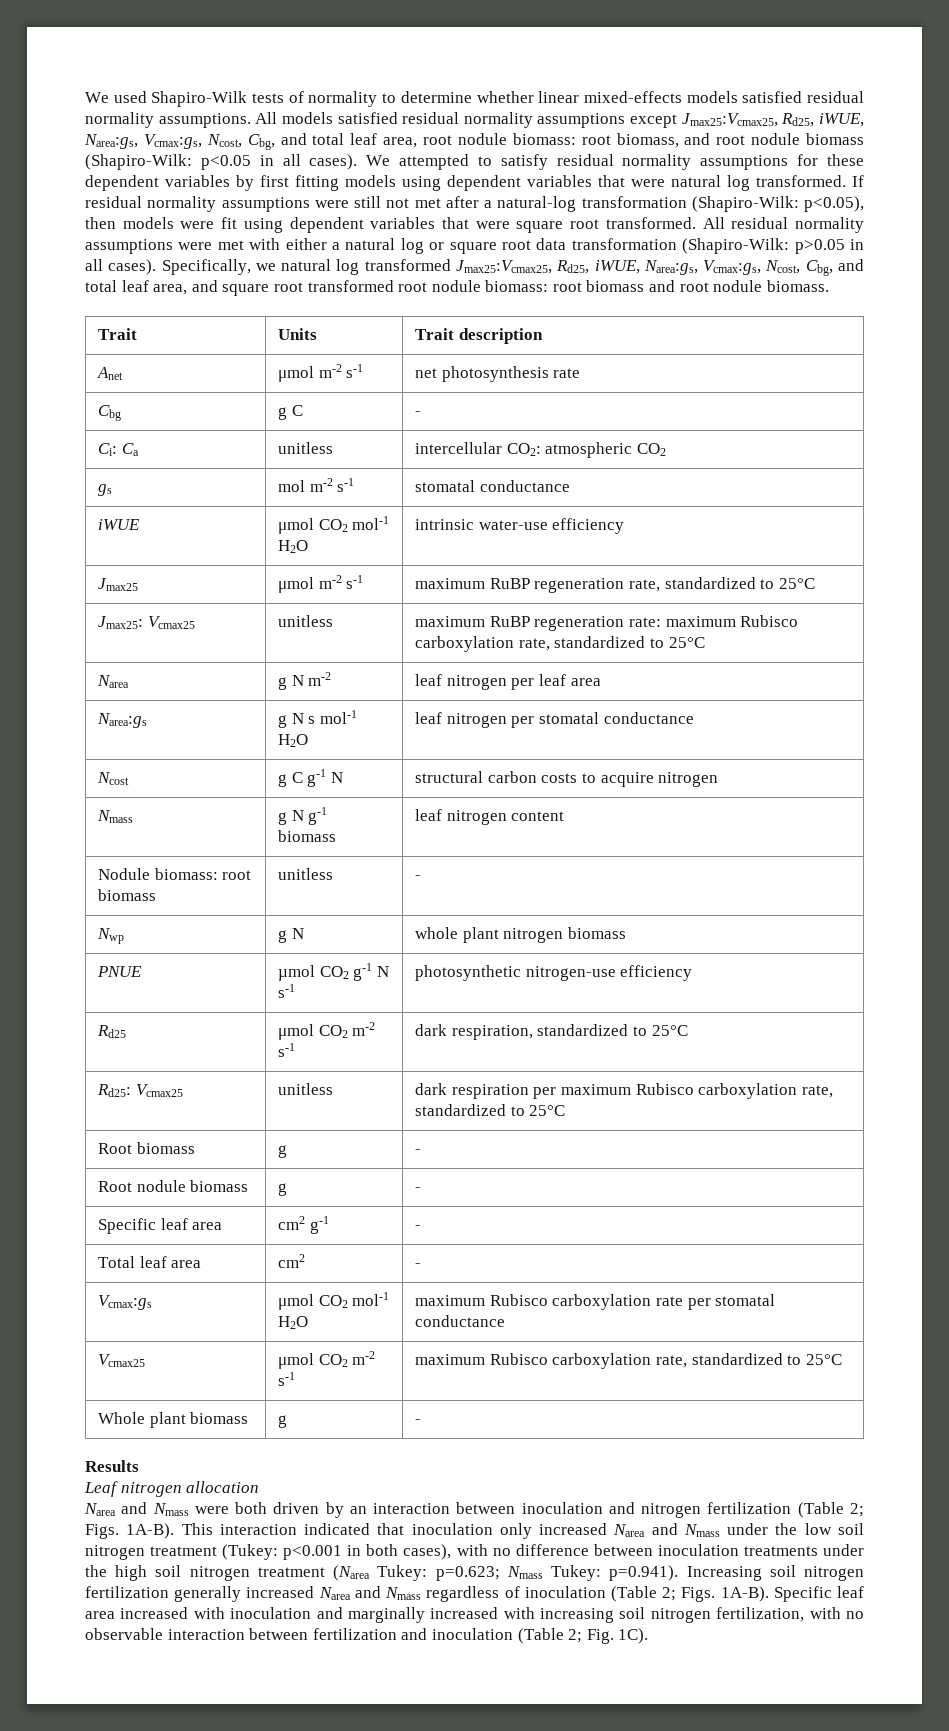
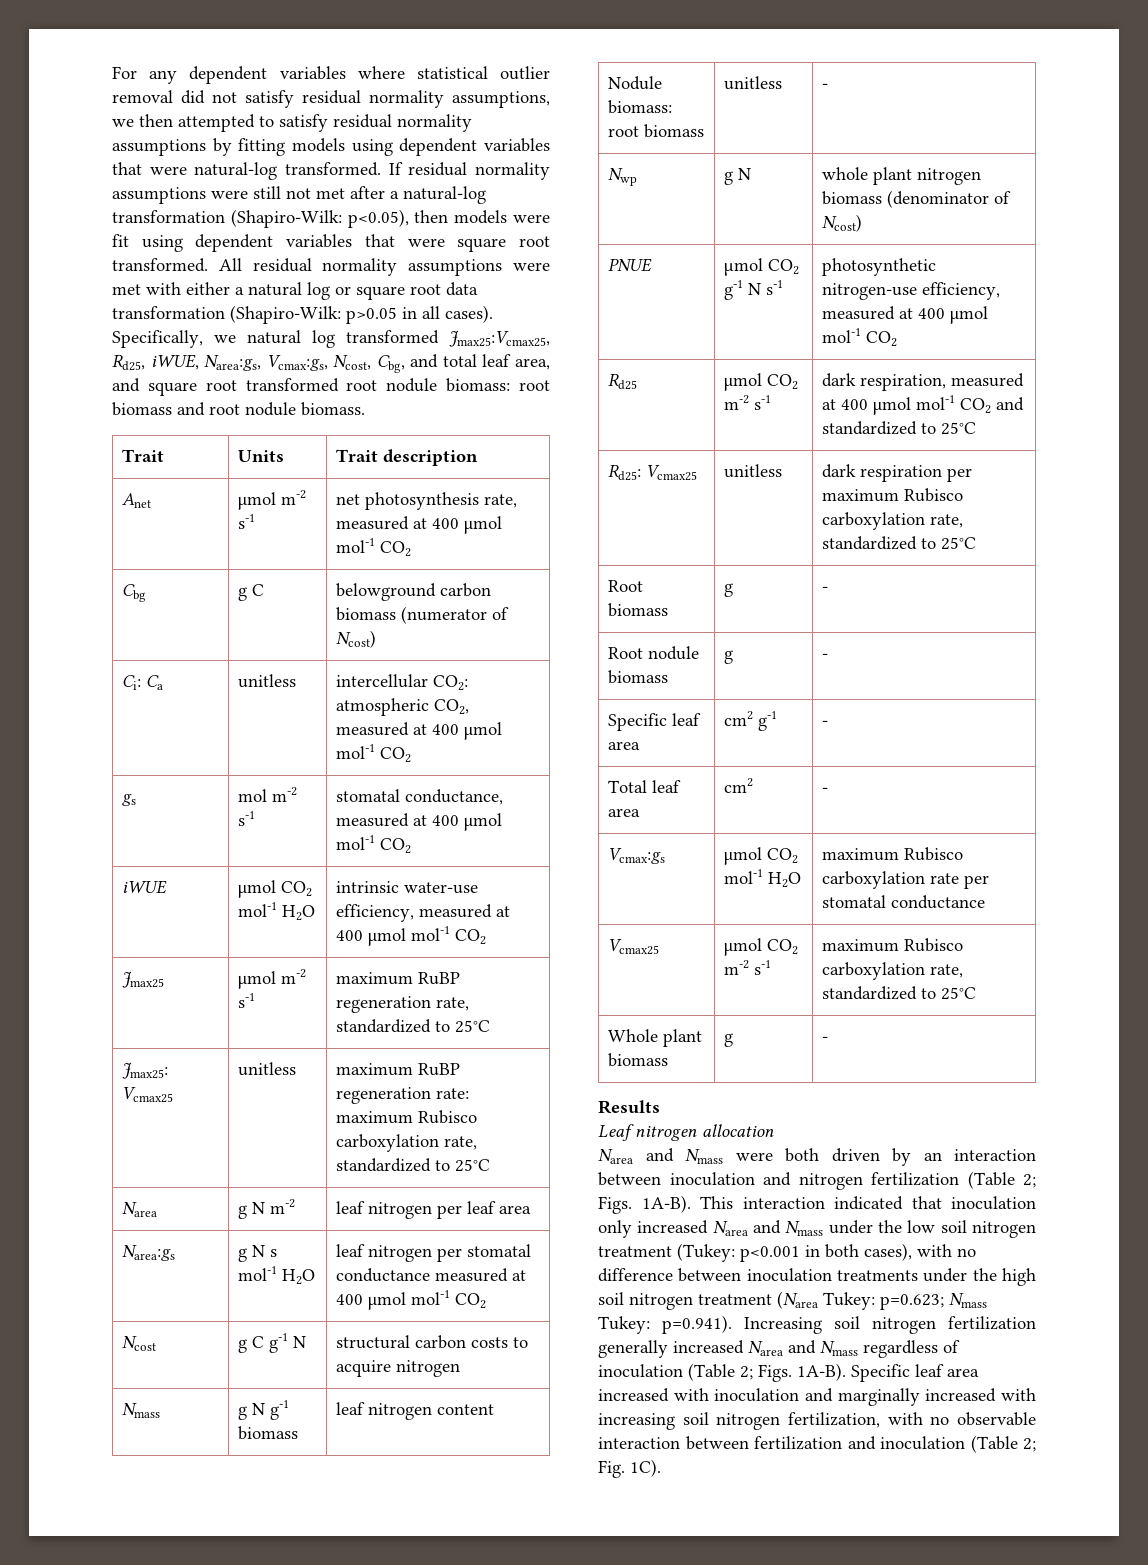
[85,91,864,107] [85,112,864,128] [84,133,864,150] [85,154,391,170] We used Shapiro-Wilk tests of normality to determine whether linear mixed-effects models satisfied residual normality assumptions. All models satisfied residual normality assumptions except Jmax25:Vcmax25, Rd25, iWUE, Narea:gs, Vcmax:gs, Ncost, Cbg, and total leaf area, root nodule biomass: root biomass, and root nodule biomass (Shapiro-Wilk: p<0.05 in all cases). We -> [112,66,550,84] [112,90,550,108] [112,114,173,127] For any dependent variables where statistical outlier removal did not satisfy residual normality assumptions, we then
[797,154,864,166] [85,175,289,191] for these dependent variables by first -> [212,138,232,156] by
[671,175,750,191] natural log -> [194,162,278,180] natural-log
[553,368,581,378] [98,405,122,421] [278,405,303,420] [415,411,422,416] rate // Cbg | g C | - -> [484,494,518,508] [336,516,503,534] [336,538,412,557] [122,584,147,602] [238,584,265,601] [336,583,492,601] [336,606,510,624] [336,630,377,648] rate, measured at 400 μmol mol-1 CO2 // Cbg | g C | belowground carbon biomass (numerator of Ncost)
(633, 450) none -> [434,699,470,715] [336,722,503,740] [336,744,376,759] CO2, measured at 400 μmol mol-1
[479,480,570,492] conductance -> [405,789,504,805] [336,813,503,831] [336,835,412,854] conductance, measured at 400 μmol mol-1 CO2
[552,518,625,534] efficiency -> [336,904,511,922] [336,926,487,946] efficiency, measured at 400 μmol mol-1 CO2
(694, 718) none -> [435,1268,527,1282] [336,1290,487,1310] measured at 400 μmol mol-1 CO2
(626, 933) none -> [887,190,1012,208] [822,214,863,232] (denominator of Ncost)
[620,965,693,981] efficiency -> [922,282,1001,300] [822,306,989,324] [822,328,898,347] efficiency, measured at 400 μmol mol-1 CO2
(533, 1032) none -> [951,373,1025,387] [822,395,1025,415] measured at 400 μmol mol-1 CO2 and

